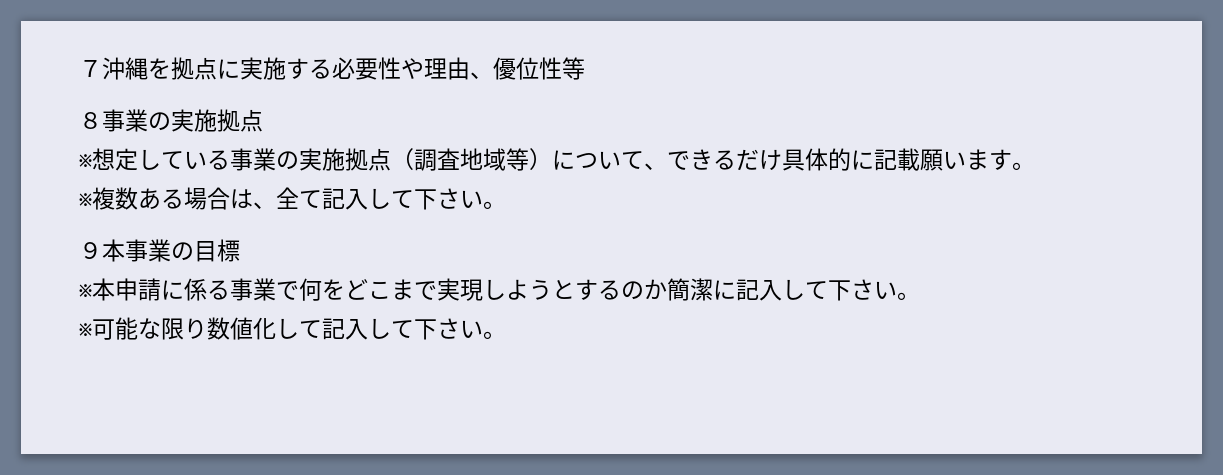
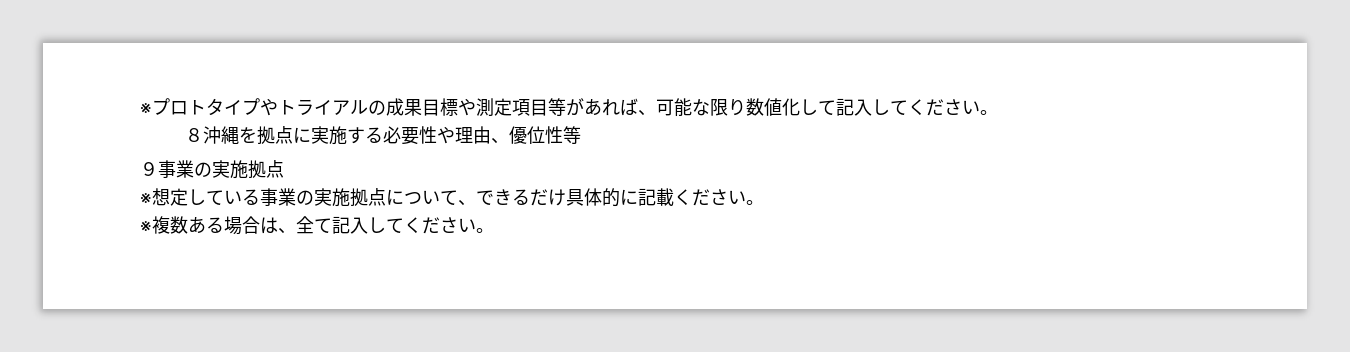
[79,60,102,77] ７ -> [140,98,998,117] [184,128,203,142] ※プロトタイプやトライアルの成果目標や測定項目等があれば、可能な限り数値化して記入してください。 // ８
[79,112,102,129] ８ -> [140,162,158,176] ９
[391,148,552,171] （調査地域等） -> (386, 197) none
[920,149,1012,171] 願います -> [674,189,746,206] ください
[414,188,506,210] [79,239,240,262] [79,278,920,301] [79,317,506,340] 下さい。 // ９本事業の目標 // ※本申請に係る事業で何をどこまで実現しようとするのか簡潔に記入して下さい。 // ※可能な限り数値化して記入して下さい。 -> [404,217,494,234] ください。

